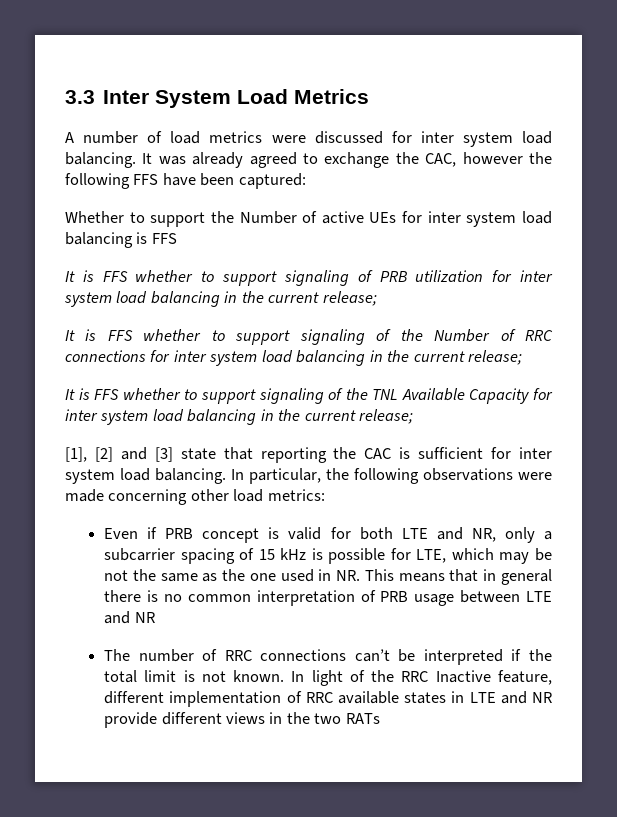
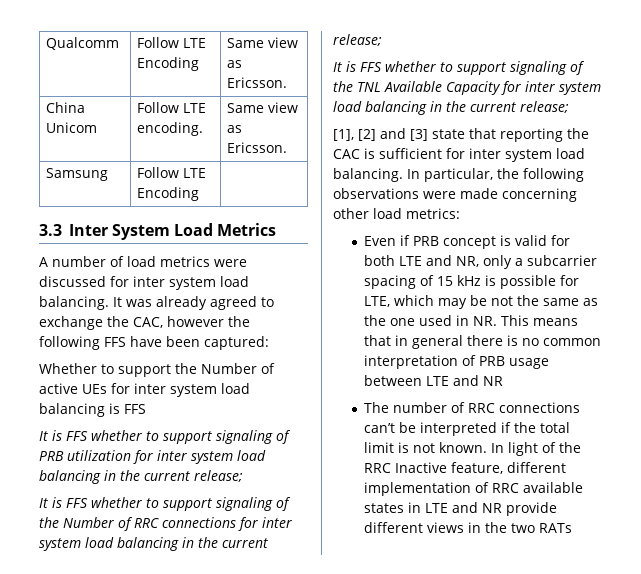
(65, 97) none -> [46,37,120,50] [137,37,207,48] [137,57,200,71] [227,37,299,48] [227,60,243,68] [227,77,288,88] [46,102,86,113] [46,122,98,133] [137,102,207,113] [137,122,204,136] [227,102,299,113] [227,125,243,133] [227,142,288,153] [46,168,109,181] [137,167,207,178] [137,187,200,201] Qualcomm | Follow LTE Encoding | Same view as Ericsson. // China Unicom | Follow LTE encoding. | Same view as Ericsson. // Samsung | Follow LTE Encoding | //

